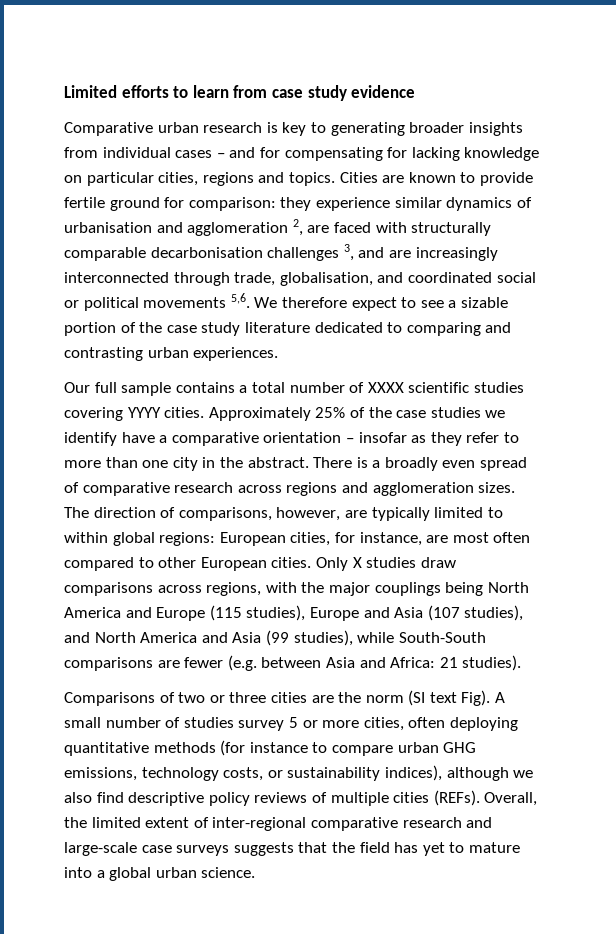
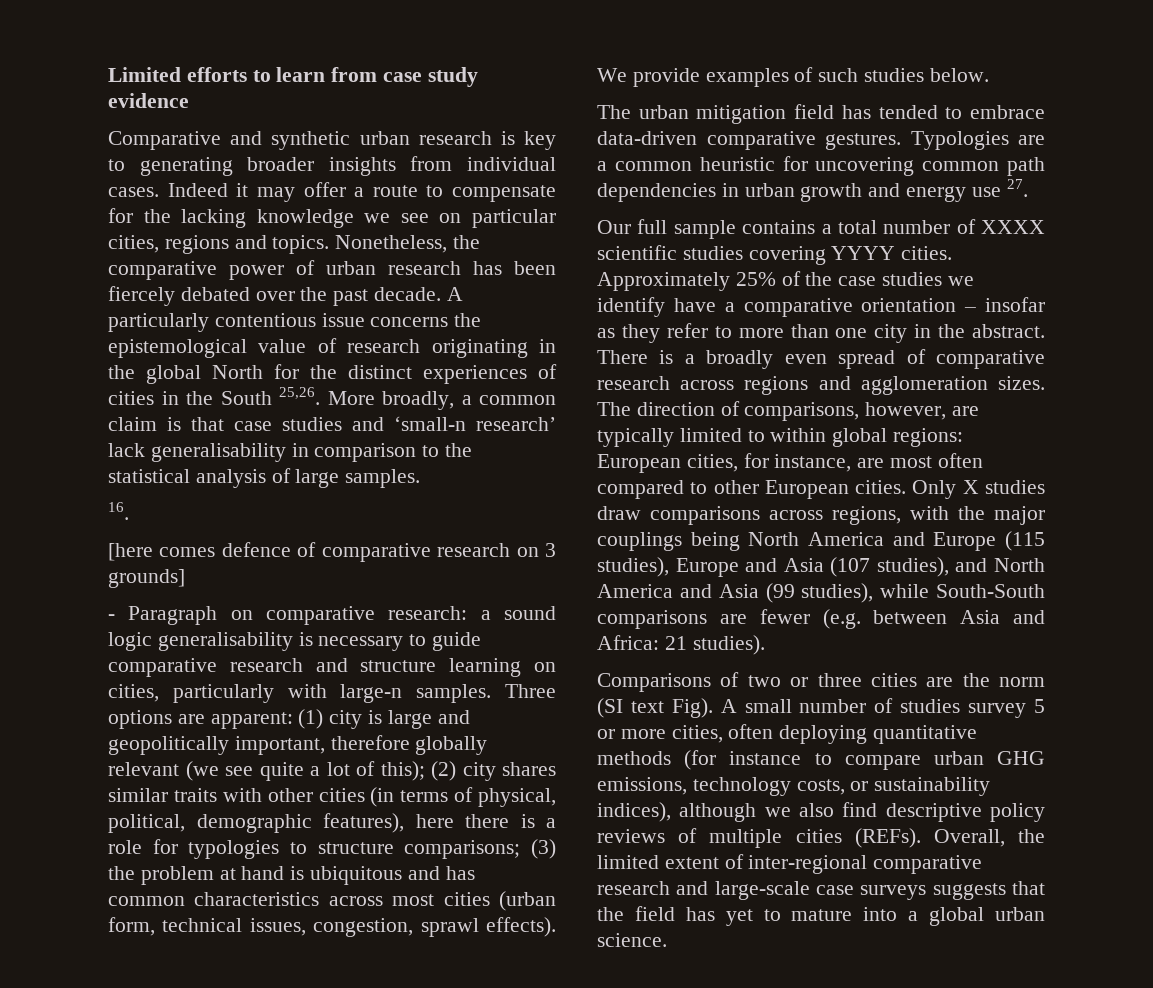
(153, 129) none -> [230,131,351,150] and synthetic
[175,147,540,161] cases – and for compensating for lacking knowledge -> [108,182,556,202] [108,208,429,228] cases. Indeed it may offer a route to compensate for the lacking knowledge we see
[339,172,533,186] [64,197,532,211] [64,219,492,236] [64,244,498,261] [64,272,536,286] [64,293,508,311] [64,322,512,336] [64,347,279,361] Cities are known to provide fertile ground for comparison: they experience similar dynamics of urbanisation and agglomeration 2, are faced with structurally comparable decarbonisation challenges 3, and are increasingly interconnected through trade, globalisation, and coordinated social or political movements 5,6. We therefore expect to see a sizable portion of the case study literature dedicated to comparing and contrasting urban experiences. -> [335,235,481,253] [108,260,556,280] [108,286,463,306] [108,313,482,332] [108,338,556,358] [108,364,557,384] [108,387,556,410] [108,416,556,431] [108,443,473,462] [108,468,421,488] [108,502,129,520] [108,542,556,562] [108,569,185,588] [108,606,556,625] [108,632,482,651] [108,658,556,677] [108,684,556,703] [108,709,470,729] [108,735,488,755] [108,761,556,781] [108,787,556,807] [108,813,556,833] [108,839,556,859] [108,866,475,885] [108,891,556,911] [108,917,556,937] [597,67,989,87] [597,104,1045,124] [597,131,1045,150] [597,156,1045,176] [597,179,1028,202] Nonetheless, the comparative power of urban research has been fiercely debated over the past decade. A particularly contentious issue concerns the epistemological value of research originating in the global North for the distinct experiences of cities in the South 25,26. More broadly, a common claim is that case studies and ‘small-n research’ lack generalisability in comparison to the statistical analysis of large samples. // 16. // [here comes defence of comparative research on 3 grounds] // - Paragraph on comparative research: a sound logic generalisability is necessary to guide comparative research and structure learning on cities, particularly with large-n samples. Three options are apparent: (1) city is large and geopolitically important, therefore globally relevant (we see quite a lot of this); (2) city shares similar traits with other cities (in terms of physical, political, demographic features), here there is a role for typologies to structure comparisons; (3) the problem at hand is ubiquitous and has common characteristics across most cities (urban form, technical issues, congestion, sprawl effects). We provide examples of such studies below. // The urban mitigation field has tended to embrace data-driven comparative gestures. Typologies are a common heuristic for uncovering common path dependencies in urban growth and energy use 27.

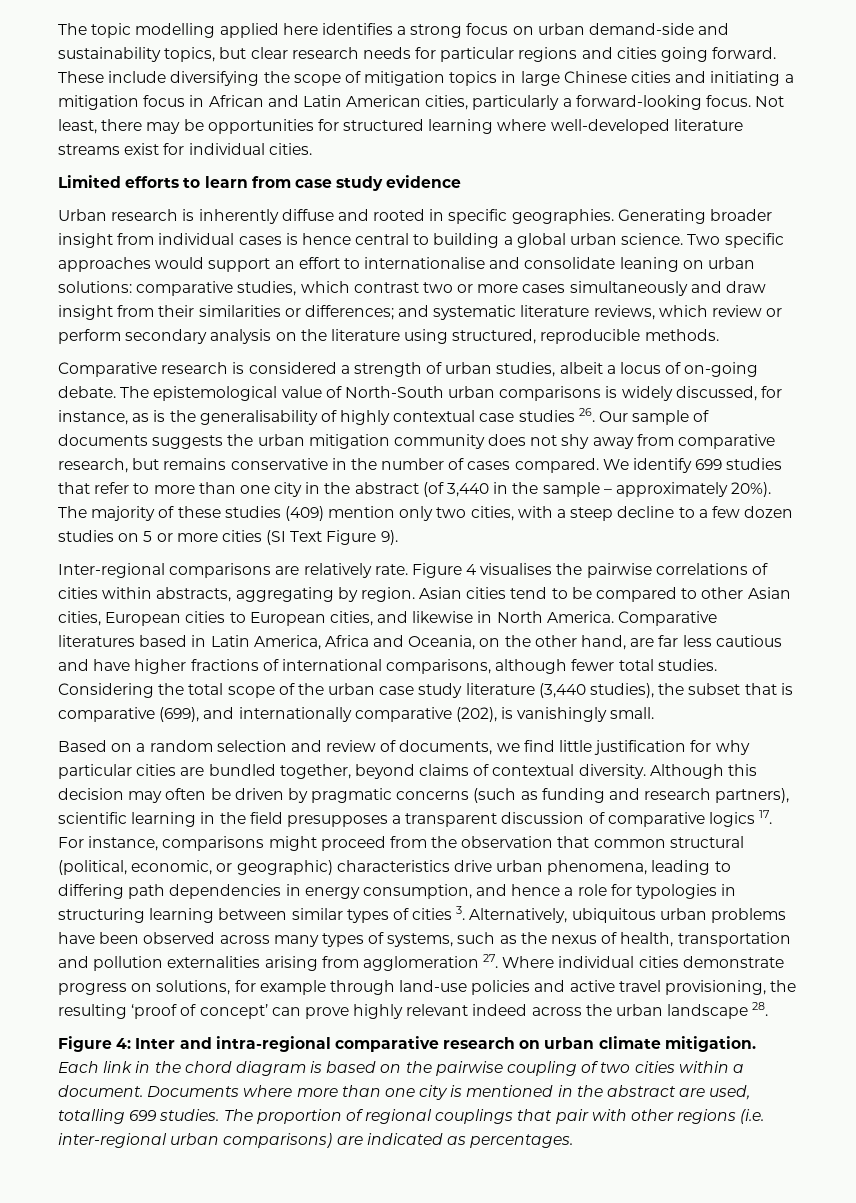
(108, 74) none -> [58,23,730,38] [58,47,777,62] [58,71,794,86] [58,95,785,110] [58,119,743,134] [58,143,312,155] The topic modelling applied here identifies a strong focus on urban demand-side and sustainability topics, but clear research needs for particular regions and cities going forward. These include diversifying the scope of mitigation topics in large Chinese cities and initiating a mitigation focus in African and Latin American cities, particularly a forward-looking focus. Not least, there may be opportunities for structured learning where well-developed literature streams exist for individual cities. //
[108,131,556,150] [108,156,556,176] [108,182,556,202] [108,208,556,228] [108,235,481,254] [108,260,556,280] [108,286,463,306] [108,313,482,332] [108,338,556,358] [108,364,557,384] [108,387,556,410] [108,416,556,431] [108,443,473,462] [108,468,421,488] [108,502,129,520] [108,542,556,562] [108,569,185,588] [108,606,556,625] [108,632,482,651] [108,658,556,677] [108,684,556,703] [108,709,470,729] [108,735,488,755] [108,761,556,781] [108,787,556,807] [108,813,556,833] [108,839,556,859] [108,866,475,885] [108,891,556,911] [108,917,556,937] [597,67,989,87] [597,104,1045,124] [597,131,1045,150] [597,156,1045,176] [597,179,1028,202] [597,219,1045,239] [597,245,953,265] [597,271,974,291] [597,297,1045,317] [597,324,660,343] Comparative and synthetic urban research is key to generating broader insights from individual cases. Indeed it may offer a route to compensate for the lacking knowledge we see on particular cities, regions and topics. Nonetheless, the comparative power of urban research has been fiercely debated over the past decade. A particularly contentious issue concerns the epistemological value of research originating in the global North for the distinct experiences of cities in the South 25,26. More broadly, a common claim is that case studies and ‘small-n research’ lack generalisability in comparison to the statistical analysis of large samples. // 16. // [here comes defence of comparative research on 3 grounds] // - Paragraph on comparative research: a sound logic generalisability is necessary to guide comparative research and structure learning on cities, particularly with large-n samples. Three options are apparent: (1) city is large and geopolitically important, therefore globally relevant (we see quite a lot of this); (2) city shares similar traits with other cities (in terms of physical, political, demographic features), here there is a role for typologies to structure comparisons; (3) the problem at hand is ubiquitous and has common characteristics across most cities (urban form, technical issues, congestion, sprawl effects). We provide examples of such studies below. // The urban mitigation field has tended to embrace data-driven comparative gestures. Typologies are a common heuristic for uncovering common path dependencies in urban growth and energy use 27. // Our full sample contains a total number of XXXX scientific studies covering YYYY cities. Approximately 25% of the case studies we identify have a comparative orientation – insofar as they -> [58,209,773,224] [58,233,784,248] [58,257,756,272] [58,281,767,296] [58,305,783,320] [58,329,719,344] [58,362,759,377] [58,386,783,401] [58,408,710,425] [58,434,776,449] [58,458,783,473] [58,482,90,494] Urban research is inherently diffuse and rooted in specific geographies. Generating broader insight from individual cases is hence central to building a global urban science. Two specific approaches would support an effort to internationalise and consolidate leaning on urban solutions: comparative studies, which contrast two or more cases simultaneously and draw insight from their similarities or differences; and systematic literature reviews, which review or perform secondary analysis on the literature using structured, reproducible methods. // Comparative research is considered a strength of urban studies, albeit a locus of on-going debate. The epistemological value of North-South urban comparisons is widely discussed, for instance, as is the generalisability of highly contextual case studies 26. Our sample of documents suggests the urban mitigation community does not shy away from comparative research, but remains conservative in the number of cases compared. We identify 699 studies that
[971,324,1045,338] [597,349,1045,369] [597,376,1045,395] [597,401,980,421] [597,428,964,447] [597,453,983,473] [597,480,1045,499] [597,506,1045,525] [597,531,1045,551] [597,557,1045,577] [597,583,1045,603] [597,609,1045,629] [597,635,765,655] [597,672,1045,692] [597,698,1045,718] [597,724,978,744] [597,750,1045,770] [597,777,991,796] [597,802,1045,822] [597,828,1045,848] [597,854,983,874] [597,881,1045,900] [597,906,1045,926] [597,933,667,947] abstract. There is a broadly even spread of comparative research across regions and agglomeration sizes. The direction of comparisons, however, are typically limited to within global regions: European cities, for instance, are most often compared to other European cities. Only X studies draw comparisons across regions, with the major couplings being North America and Europe (115 studies), Europe and Asia (107 studies), and North America and Asia (99 studies), while South-South comparisons are fewer (e.g. between Asia and Africa: 21 studies). // Comparisons of two or three cities are the norm (SI text Fig). A small number of studies survey 5 or more cities, often deploying quantitative methods (for instance to compare urban GHG emissions, technology costs, or sustainability indices), although we also find descriptive policy reviews of multiple cities (REFs). Overall, the limited extent of inter-regional comparative research and large-scale case surveys suggests that the field has yet to mature into a global urban science. -> [354,482,772,497] [58,506,794,521] [58,530,398,545] [58,563,769,578] [58,587,791,602] [58,611,718,626] [58,635,782,650] [58,659,717,674] [58,683,793,698] [58,707,655,722] [58,740,750,755] [58,764,758,779] [58,788,790,803] [58,810,773,827] [58,836,744,851] [58,860,731,875] [58,884,737,899] [58,906,787,923] [58,932,791,947] [58,954,784,971] [58,980,797,995] [58,1002,769,1019] [58,1036,756,1052] [58,1061,744,1076] [58,1085,751,1100] [58,1109,765,1124] [58,1133,574,1148] abstract (of 3,440 in the sample – approximately 20%). The majority of these studies (409) mention only two cities, with a steep decline to a few dozen studies on 5 or more cities (SI Text Figure 9). // Inter-regional comparisons are relatively rate. Figure 4 visualises the pairwise correlations of cities within abstracts, aggregating by region. Asian cities tend to be compared to other Asian cities, European cities to European cities, and likewise in North America. Comparative literatures based in Latin America, Africa and Oceania, on the other hand, are far less cautious and have higher fractions of international comparisons, although fewer total studies. Considering the total scope of the urban case study literature (3,440 studies), the subset that is comparative (699), and internationally comparative (202), is vanishingly small. // Based on a random selection and review of documents, we find little justification for why particular cities are bundled together, beyond claims of contextual diversity. Although this decision may often be driven by pragmatic concerns (such as funding and research partners), scientific learning in the field presupposes a transparent discussion of comparative logics 17. For instance, comparisons might proceed from the observation that common structural (political, economic, or geographic) characteristics drive urban phenomena, leading to differing path dependencies in energy consumption, and hence a role for typologies in structuring learning between similar types of cities 3. Alternatively, ubiquitous urban problems have been observed across many types of systems, such as the nexus of health, transportation and pollution externalities arising from agglomeration 27. Where individual cities demonstrate progress on solutions, for example through land-use policies and active travel provisioning, the resulting ‘proof of concept’ can prove highly relevant indeed across the urban landscape 28. // Figure 4: Inter and intra-regional comparative research on urban climate mitigation. Each link in the chord diagram is based on the pairwise coupling of two cities within a document. Documents where more than one city is mentioned in the abstract are used, totalling 699 studies. The proportion of regional couplings that pair with other regions (i.e. inter-regional urban comparisons) are indicated as percentages.

